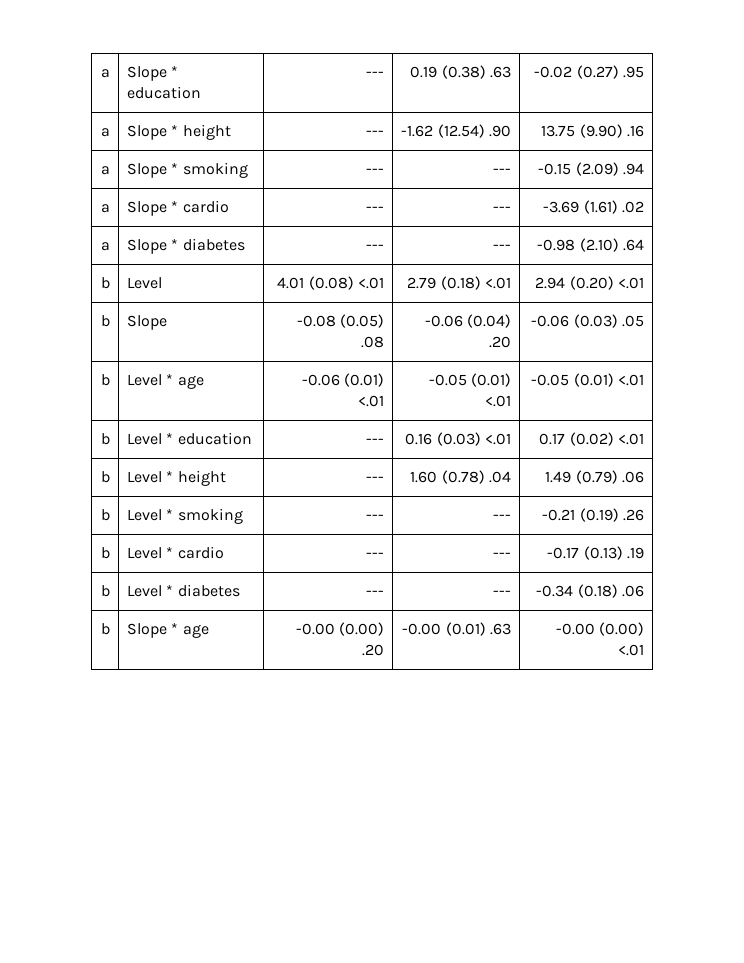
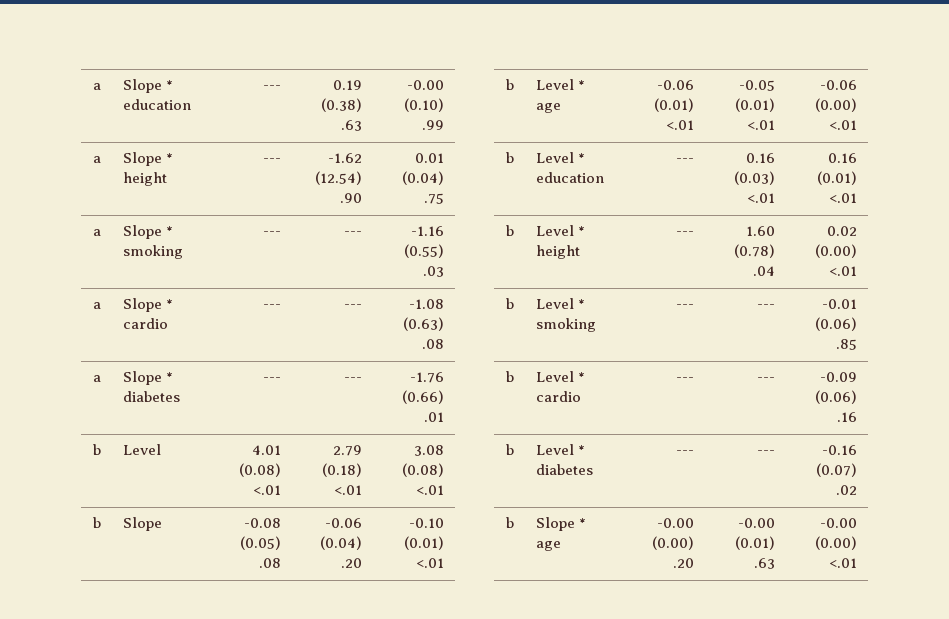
[534,65,645,79] -0.02 (0.27) .95 -> [406,80,444,90] [403,98,444,112] [421,120,444,130] -0.00 (0.10) .99
[541,124,645,138] 13.75 (9.90) .16 -> [414,153,444,163] [401,171,444,185] [423,193,444,204] 0.01 (0.04) .75
[538,162,645,176] -0.15 (2.09) .94 -> [410,226,444,236] [403,244,444,258] [422,266,444,277] -1.16 (0.55) .03
[543,200,645,214] -3.69 (1.61) .02 -> [408,299,444,309] [402,317,444,331] [421,339,444,349] -1.08 (0.63) .08
[537,238,645,252] -0.98 (2.10) .64 -> [409,372,444,383] [401,390,444,404] [423,412,444,422] -1.76 (0.66) .01
[535,276,614,290] 2.94 (0.20) -> [413,445,444,456] [401,463,444,477] 3.08 (0.08)
[531,314,645,328] -0.06 (0.03) .05 -> [408,518,444,528] [403,536,444,550] [415,558,444,568] -0.10 (0.01) <.01
[531,373,614,387] -0.05 (0.01) -> [819,80,857,90] [814,98,857,112] -0.06 (0.00)
[539,432,614,446] 0.17 (0.02) -> [827,153,857,163] [816,171,857,185] 0.16 (0.01)
[545,470,645,484] 1.49 (0.79) .06 -> [826,226,857,236] [814,244,857,258] [828,266,857,276] 0.02 (0.00) <.01
[542,508,645,522] -0.21 (0.19) .26 -> [821,299,857,309] [814,317,857,331] [835,339,857,350] -0.01 (0.06) .85
[547,546,645,560] -0.17 (0.13) .19 -> [819,372,857,382] [814,390,857,404] [836,412,857,422] -0.09 (0.06) .16
[536,584,645,598] -0.34 (0.18) .06 -> [821,445,857,455] [815,463,857,477] [835,485,857,495] -0.16 (0.07) .02

